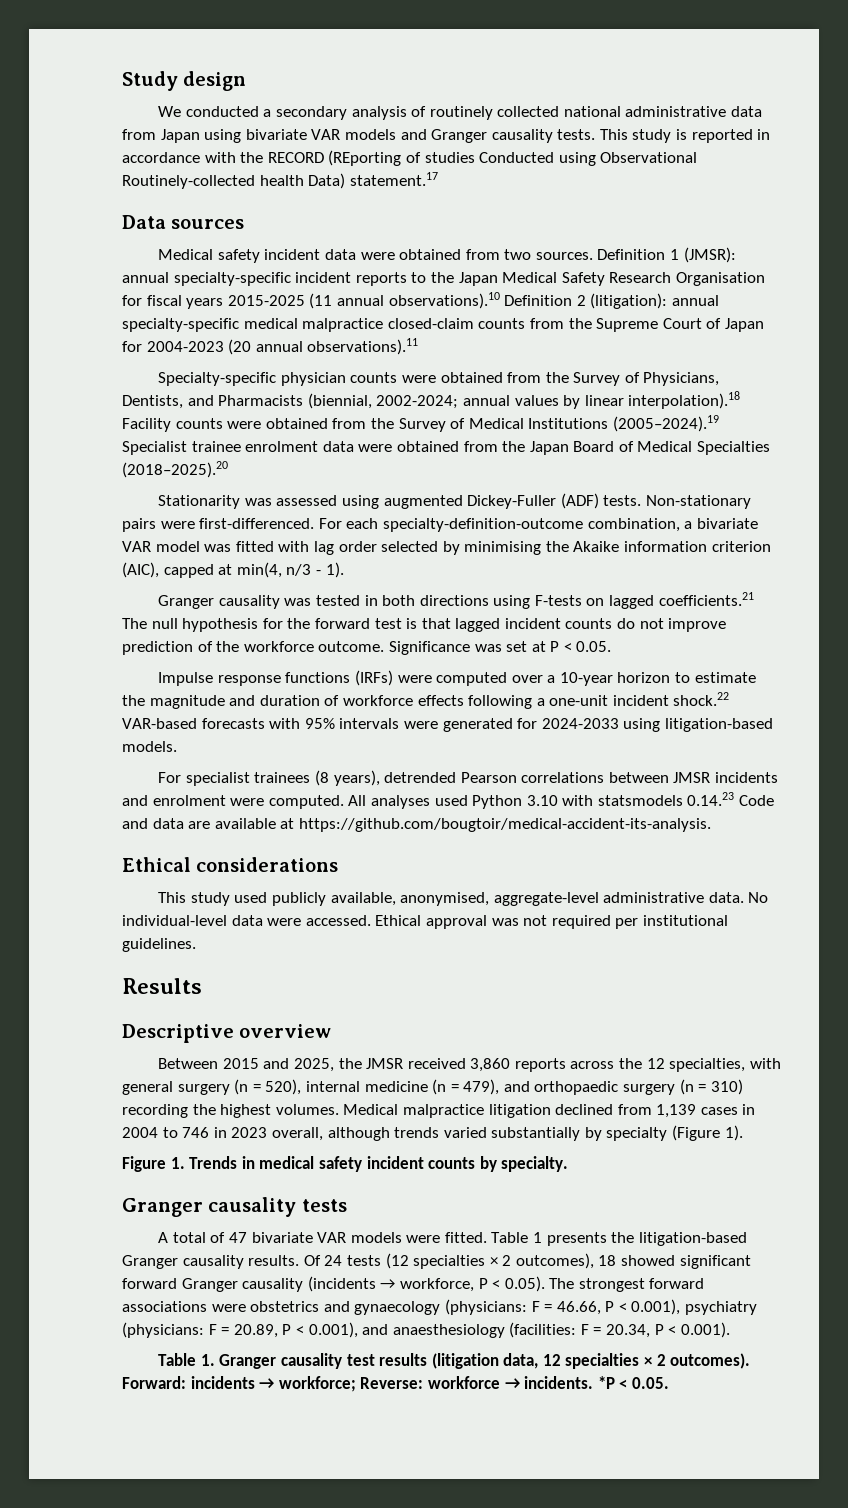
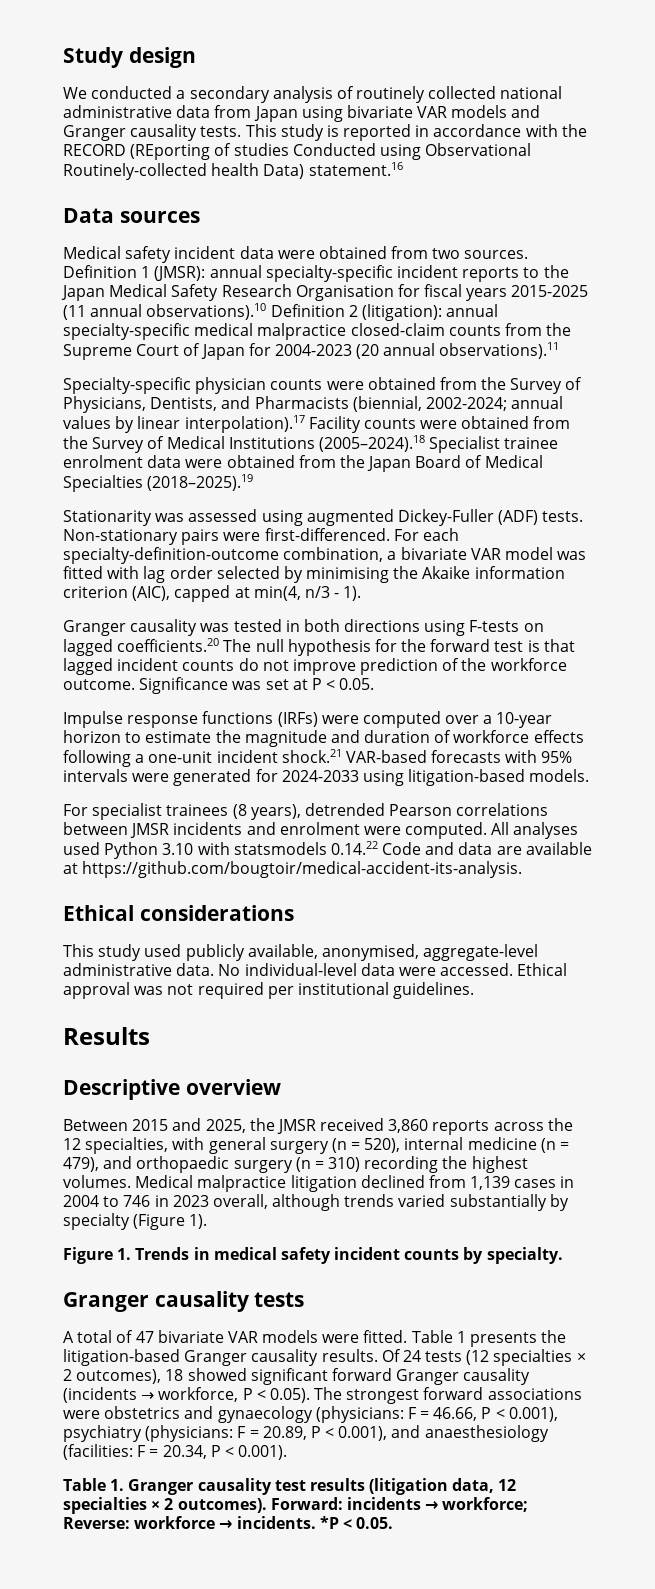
[349,172,438,186] statement.17 -> [308,162,403,176] statement.16
[628,391,741,409] interpolation).18 -> [184,415,305,433] interpolation).17
[612,415,719,432] (2005–2024).19 -> [318,435,425,452] (2005–2024).18
[122,461,228,478] (2018–2025).20 -> [147,474,254,491] (2018–2025).19
[658,592,754,606] coefficients.21 -> [117,638,220,652] coefficients.20
[673,692,730,706] shock.22 -> [281,749,342,763] shock.21
[687,792,735,806] 0.14.23 -> [330,841,378,855] 0.14.22

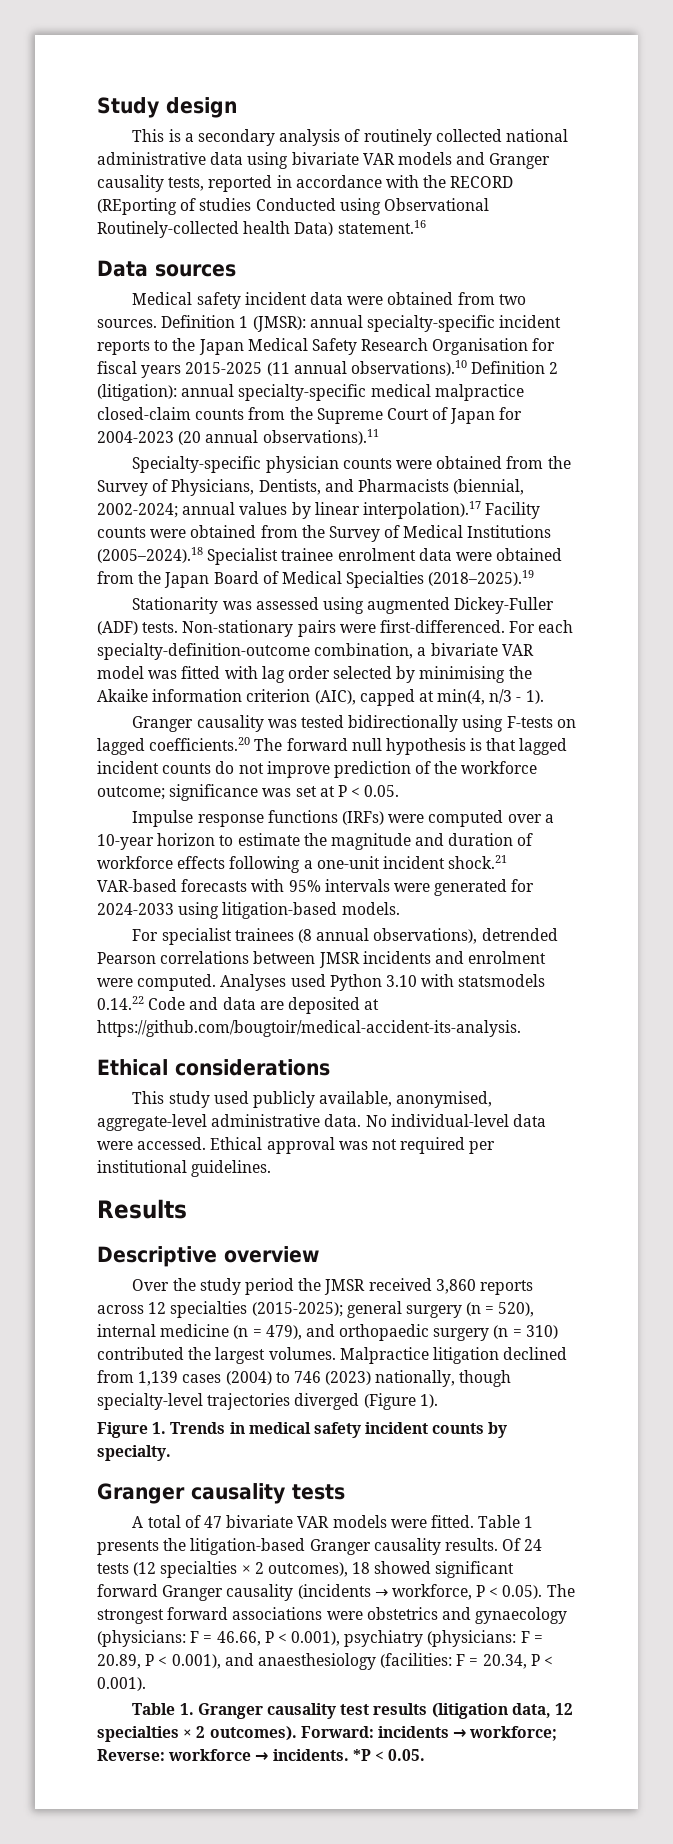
[63,86,173,99] We conducted -> [132,129,181,142] This is
[214,105,298,122] from Japan -> (244, 158) none
[200,124,339,141] tests. This study is -> [168,177,205,191] tests,
[285,619,421,632] in both directions -> [348,715,459,732] bidirectionally
(252, 645) none -> [286,738,348,751] forward
[374,639,524,652] for the forward test -> (466, 746) none
[63,677,229,694] outcome. Significance -> [97,784,259,801] outcome; significance
[250,804,301,820] years), -> [316,928,478,944] annual observations),
[491,822,579,839] All analyses -> [220,974,287,991] Analyses
[525,842,592,855] available -> [287,997,360,1014] deposited
[63,1118,246,1133] Between 2015 and 2025, -> [132,1278,294,1295] Over the study period
[547,1118,573,1131] [63,1137,205,1154] the 12 specialties, with -> [148,1301,343,1318] 12 specialties (2015-2025);
[364,1156,528,1173] [63,1175,287,1192] recording the highest volumes. Medical malpractice -> [97,1347,429,1364] contributed the largest volumes. Malpractice
[560,1176,575,1188] [63,1194,569,1211] [63,1213,130,1230] in 2004 to 746 in 2023 overall, although trends varied substantially by specialty -> [225,1370,512,1387] [97,1393,360,1410] (2004) to 746 (2023) nationally, though specialty-level trajectories diverged

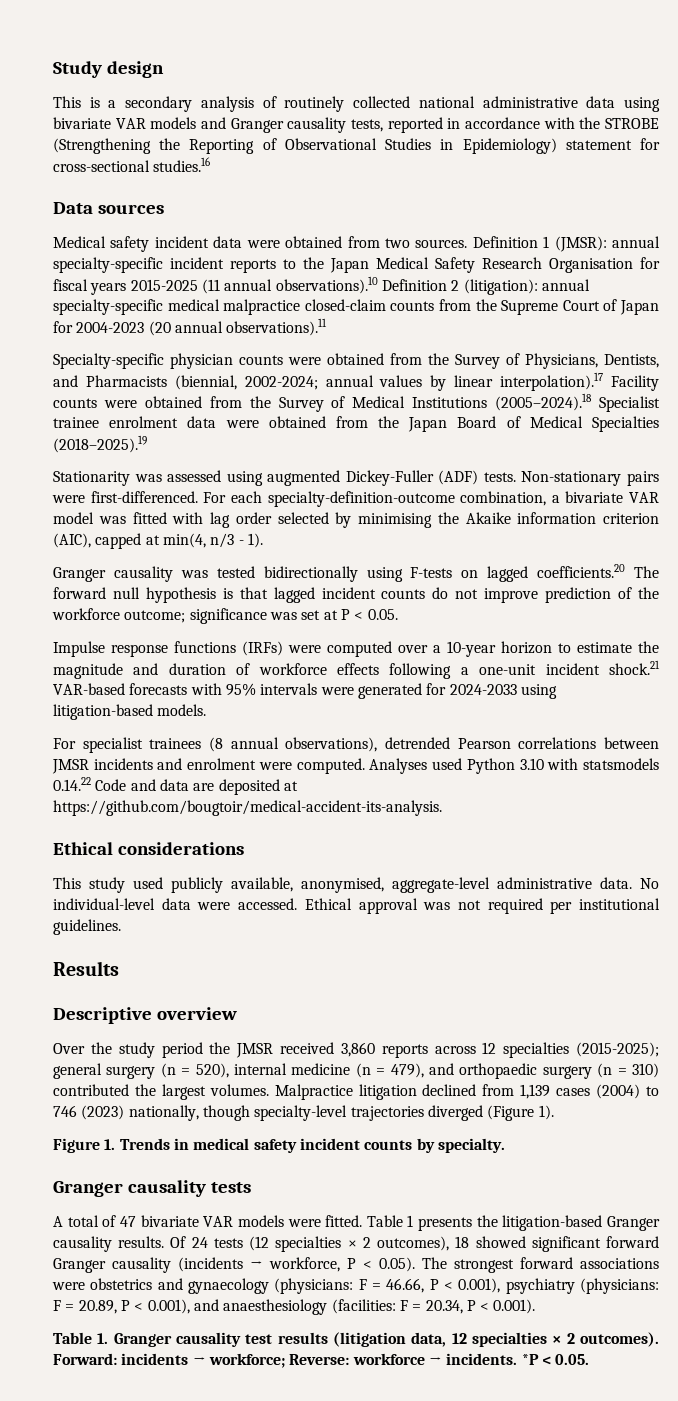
[450,176,514,188] [97,198,489,215] [97,220,426,238] RECORD (REporting of studies Conducted using Observational Routinely-collected health Data) statement.16 -> [605,118,659,129] [53,138,660,154] [53,157,211,172] STROBE (Strengthening the Reporting of Observational Studies in Epidemiology) statement for cross-sectional studies.16

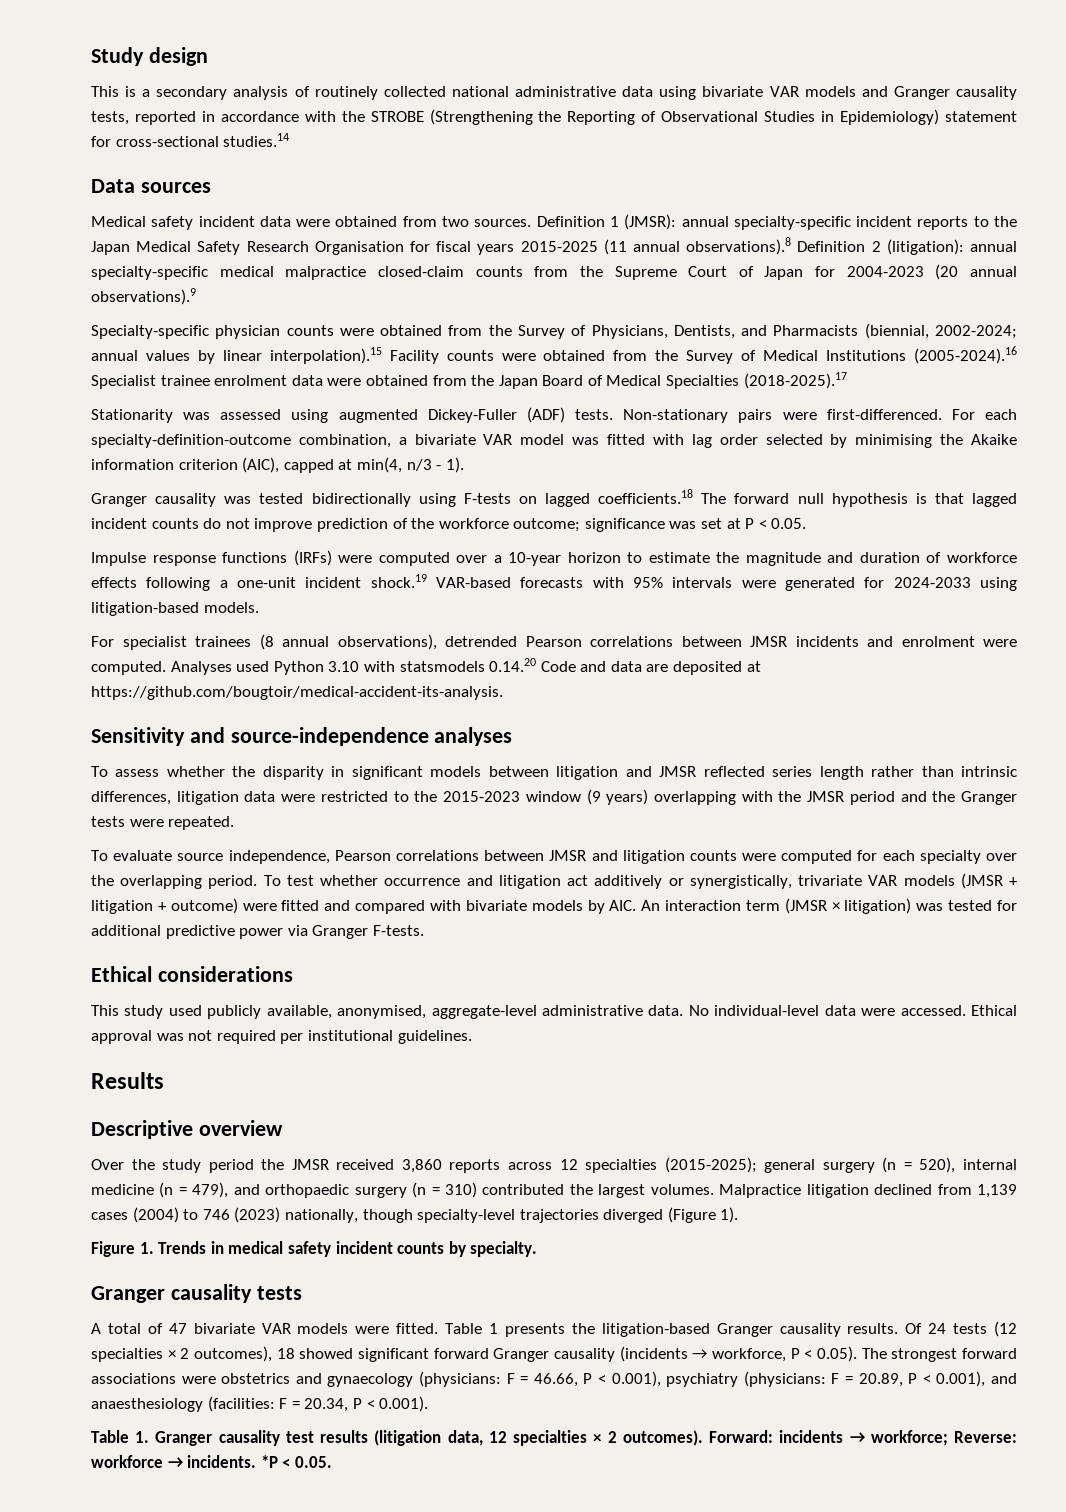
[153,157,211,172] studies.16 -> [223,133,290,147] studies.14
[275,276,378,294] observations).10 -> [686,237,792,255] observations).8
[226,318,328,336] observations).11 -> [91,288,196,305] observations).9
[500,372,604,391] interpolation).17 -> [269,347,382,364] interpolation).15
[495,393,593,411] (2005–2024).18 -> [913,346,1017,364] (2005-2024).16
[53,435,147,453] (2018–2025).19 -> [743,372,847,389] (2018-2025).17
[537,564,626,578] coefficients.20 -> [598,489,694,504] coefficients.18
[608,660,660,675] shock.21 -> [370,574,427,588] shock.19
[53,777,91,791] 0.14.22 -> [489,658,537,672] 0.14.20
(442, 808) none -> [91,727,513,746] [91,766,1018,780] [91,789,1017,805] [91,816,235,830] [91,850,1017,864] [91,873,1019,889] [91,898,1018,914] [91,925,424,939] // Sensitivity and source-independence analyses // To assess whether the disparity in significant models between litigation and JMSR reflected series length rather than intrinsic differences, litigation data were restricted to the 2015-2023 window (9 years) overlapping with the JMSR period and the Granger tests were repeated. // To evaluate source independence, Pearson correlations between JMSR and litigation counts were computed for each specialty over the overlapping period. To test whether occurrence and litigation act additively or synergistically, trivariate VAR models (JMSR + litigation + outcome) were fitted and compared with bivariate models by AIC. An interaction term (JMSR × litigation) was tested for additional predictive power via Granger F-tests.

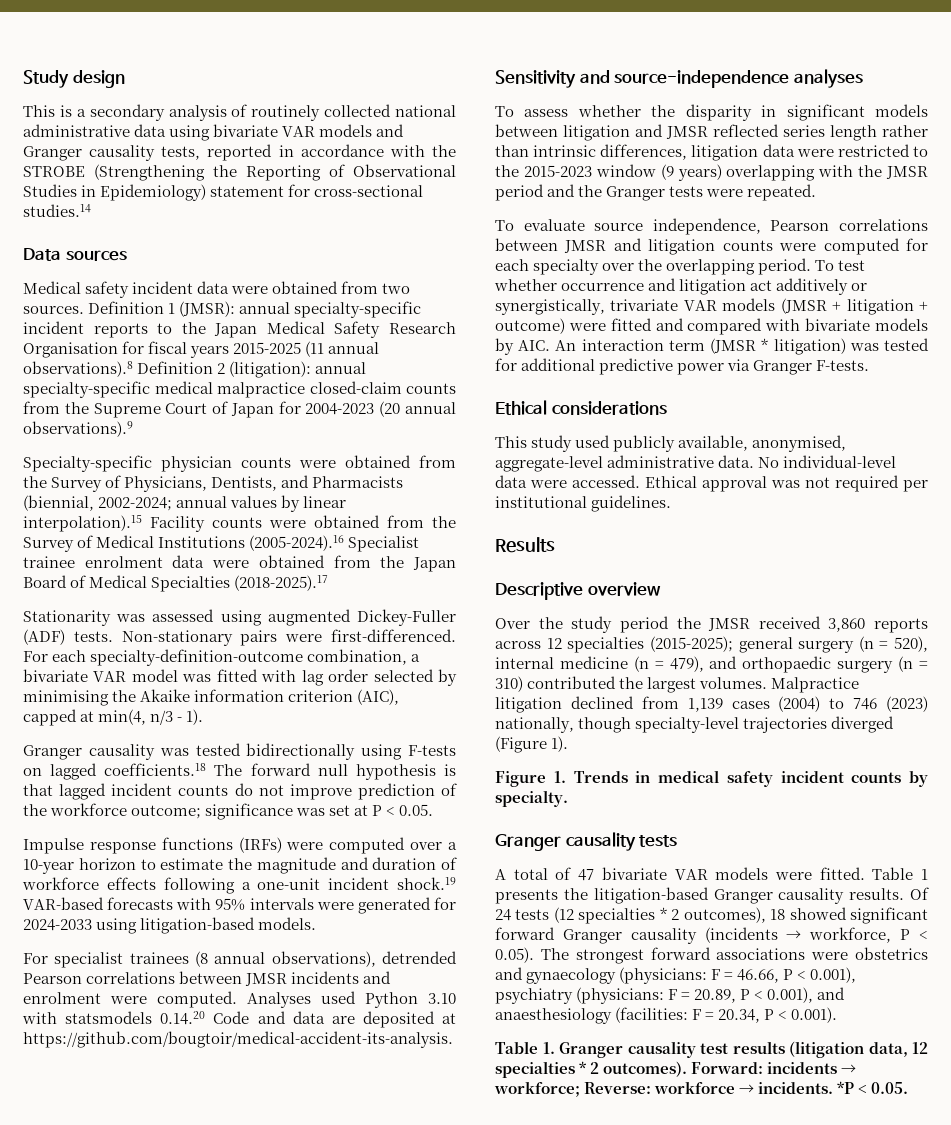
[831,902,840,911] × -> [761,338,769,351] *
[167,1350,176,1359] × -> [659,907,667,920] *
[593,1433,603,1443] × -> [579,1061,588,1074] *

